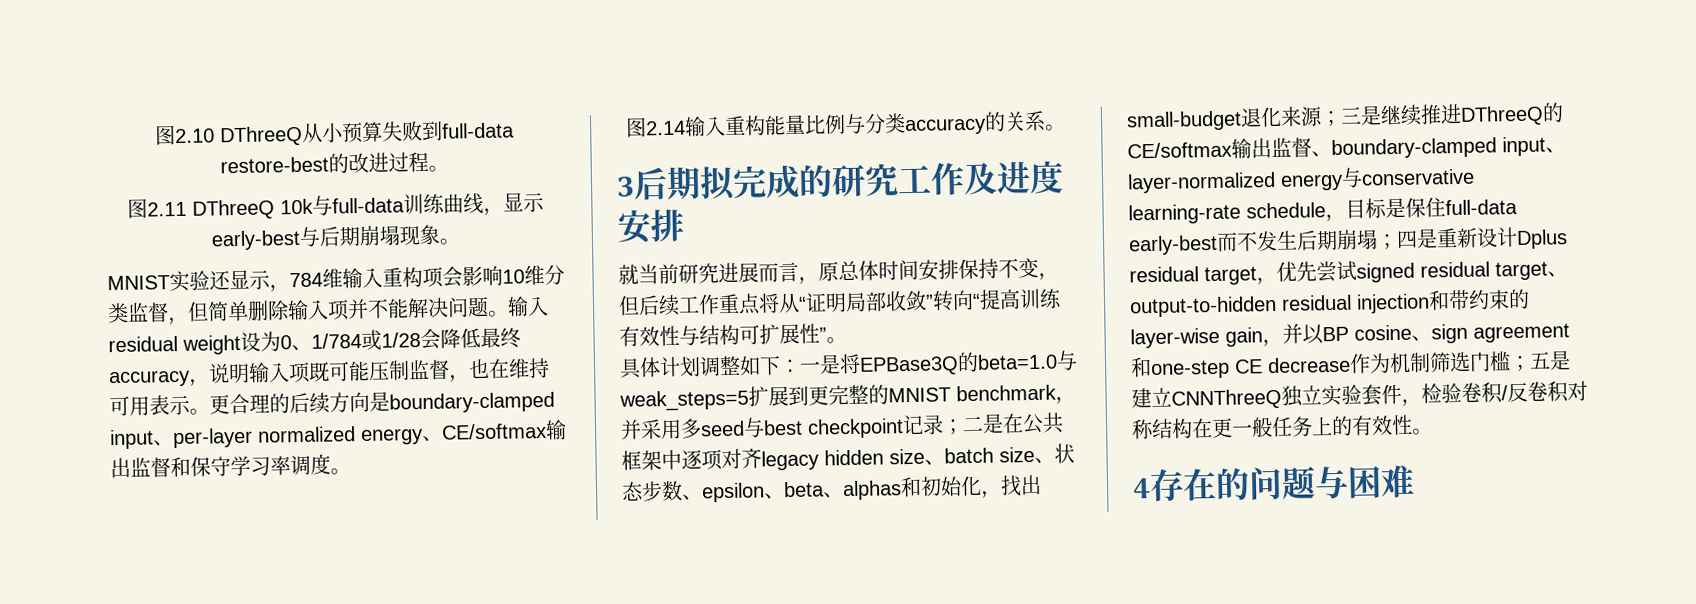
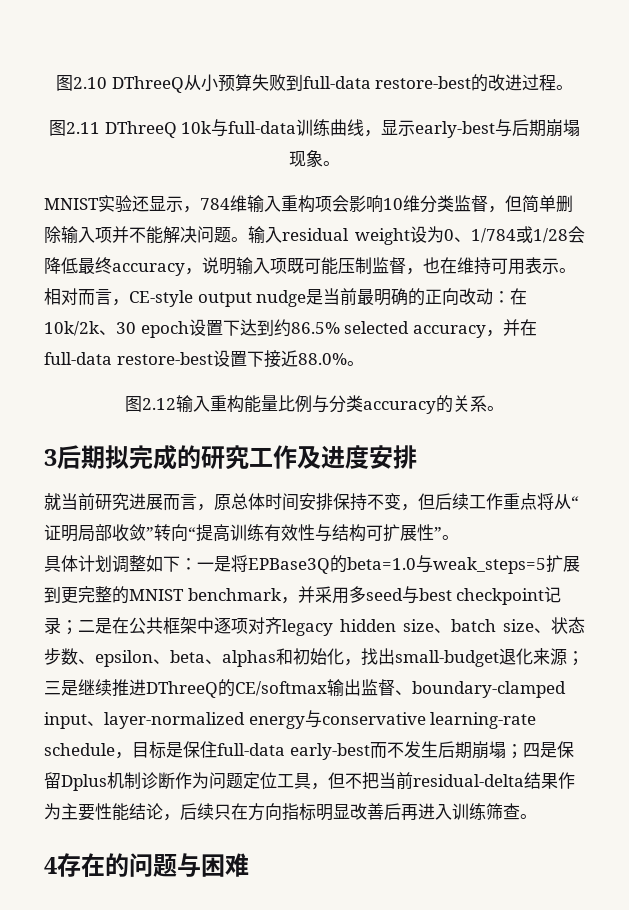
[209,391,555,415] [110,419,567,450] [110,453,351,479] [624,117,686,138] 更合理的后续方向是boundary-clamped input、per-layer normalized energy、CE/softmax输出监督和保守学习率调度。 // 图2.14 -> [44,288,528,307] [44,319,537,338] [44,350,364,368] [125,396,176,412] 相对而言，CE-style output nudge是当前最明确的正向改动：在10k/2k、30 epoch设置下达到约86.5% selected accuracy，并在full-data restore-best设置下接近88.0%。 // 图2.12
[1436,227,1568,250] [1129,260,1568,286] [1129,288,1530,318] [1130,323,1570,349] [1130,350,1571,380] [1131,380,1588,410] [1131,414,1413,440] 重新设计Dplus residual target，优先尝试signed residual target、output-to-hidden residual injection和带约束的layer-wise gain，并以BP cosine、sign agreement和one-step CE decrease作为机制筛选门槛；五是建立CNNThreeQ独立实验套件，检验卷积/反卷积对称结构在更一般任务上的有效性 -> [556,741,574,758] [44,772,575,791] [44,803,520,821] 保留Dplus机制诊断作为问题定位工具，但不把当前residual-delta结果作为主要性能结论，后续只在方向指标明显改善后再进入训练筛查

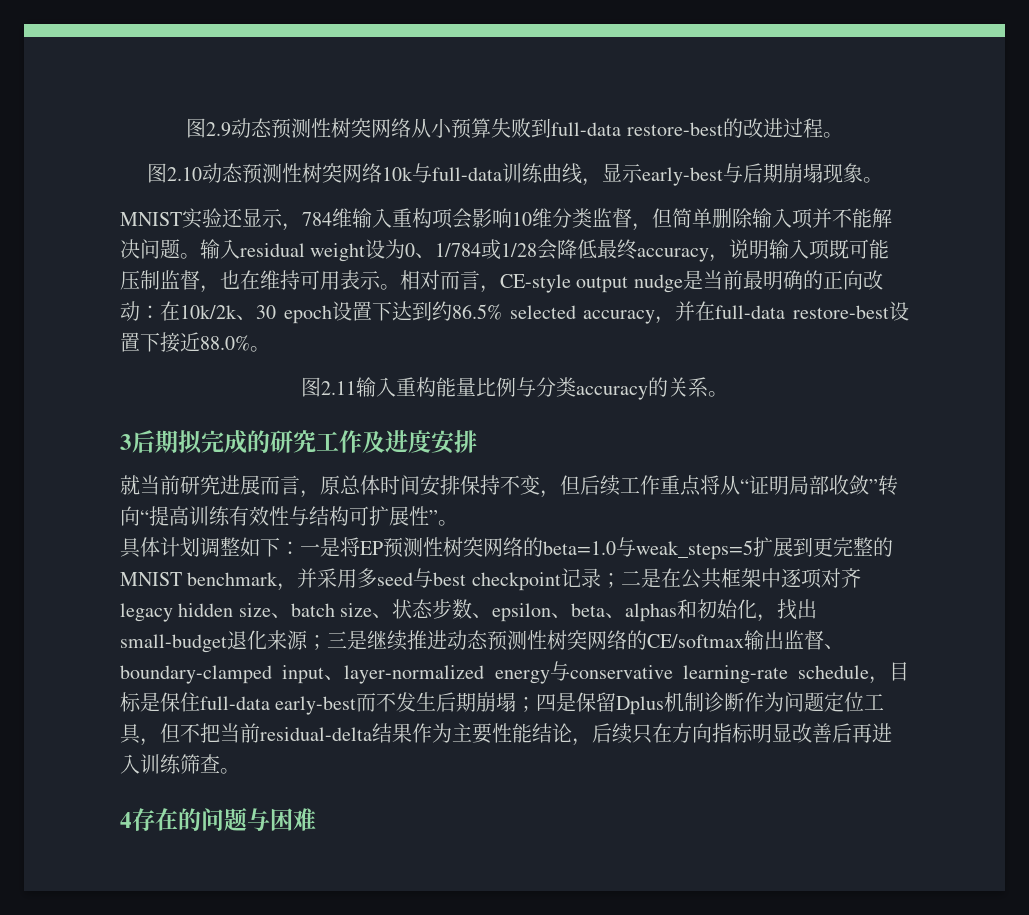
[55,75,184,93] 图2.10 DThreeQ -> [186,118,412,139] 图2.9动态预测性树突网络
[65,121,177,138] 2.11 DThreeQ -> [166,163,382,184] 2.10动态预测性树突网络
[142,398,176,410] 2.12 -> [321,381,356,395] 2.11
[248,558,330,574] EPBase3Q -> [360,537,523,558] EP预测性树突网络
[146,681,218,698] DThreeQ -> [447,630,627,651] 动态预测性树突网络

